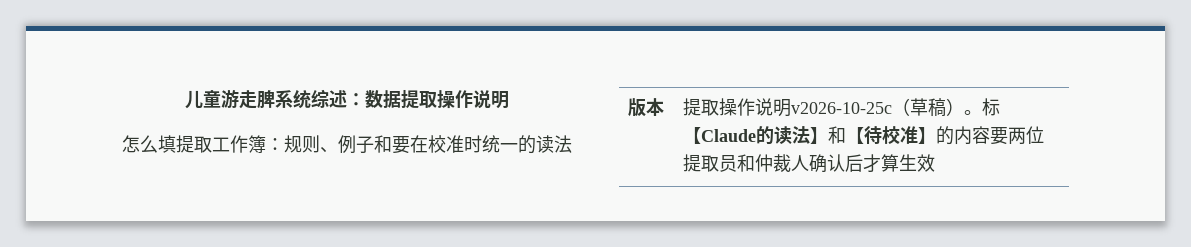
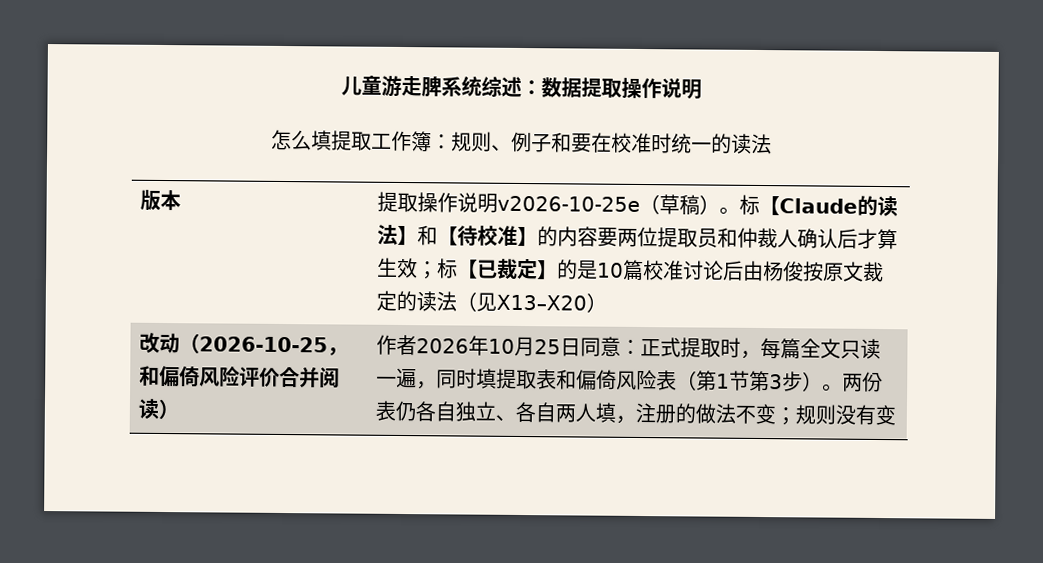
[791,102,893,114] v2026-10-25c -> [497,195,641,212] v2026-10-25e
(936, 163) none -> [417,258,885,283] [376,290,608,313] [139,332,349,356] [139,365,341,389] [138,398,181,420] [376,334,882,360] [376,367,884,393] [375,400,897,426] ；标【已裁定】的是10篇校准讨论后由杨俊按原文裁定的读法（见X13–X20） // 改动（2026-10-25，和偏倚风险评价合并阅读） | 作者2026年10月25日同意：正式提取时，每篇全文只读一遍，同时填提取表和偏倚风险表（第1节第3步）。两份表仍各自独立、各自两人填，注册的做法不变；规则没有变

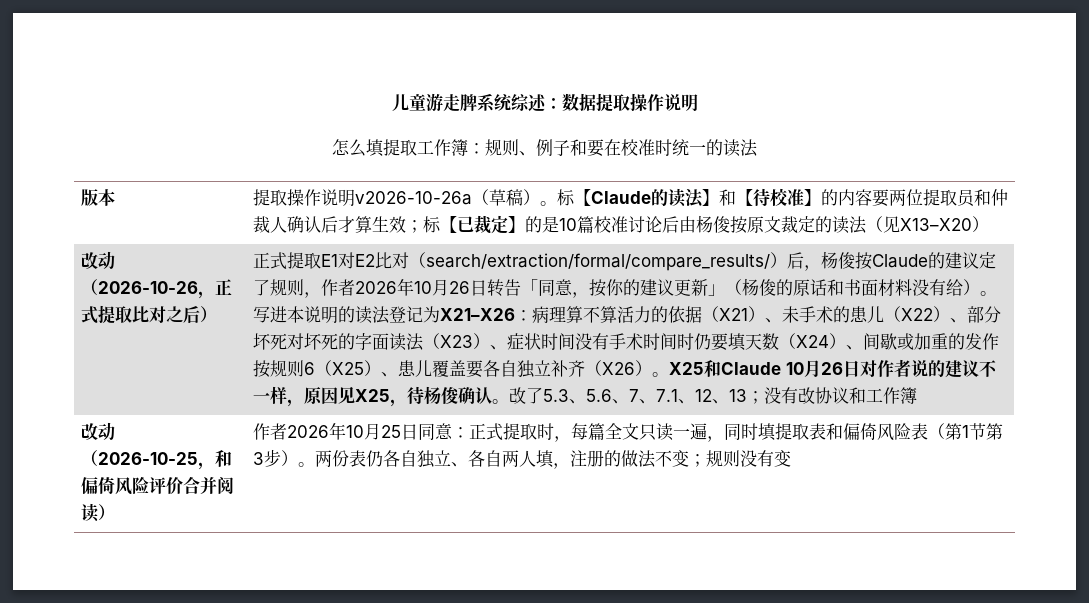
[497,195,641,212] v2026-10-25e -> [354,191,472,205] v2026-10-26a
(608, 302) none -> [80,251,115,270] [80,279,232,299] [80,305,217,324] [252,251,996,271] [252,278,997,298] [252,306,1001,324] [252,333,999,351] [252,359,997,378] [252,386,917,407] // 改动（2026-10-26，正式提取比对之后） | 正式提取E1对E2比对（search/extraction/formal/compare_results/）后，杨俊按Claude的建议定了规则，作者2026年10月26日转告「同意，按你的建议更新」（杨俊的原话和书面材料没有给）。写进本说明的读法登记为X21–X26：病理算不算活力的依据（X21）、未手术的患儿（X22）、部分坏死对坏死的字面读法（X23）、症状时间没有手术时间时仍要填天数（X24）、间歇或加重的发作按规则6（X25）、患儿覆盖要各自独立补齐（X26）。X25和Claude 10月26日对作者说的建议不一样，原因见X25，待杨俊确认。改了5.3、5.6、7、7.1、12、13；没有改协议和工作簿

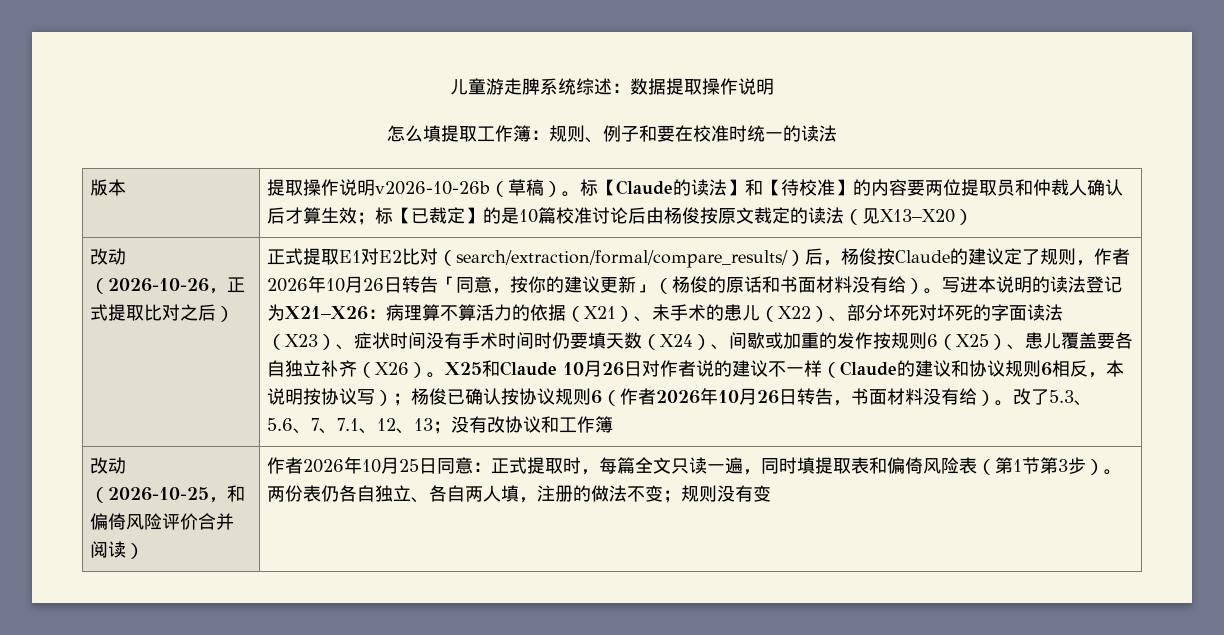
[354,191,472,205] v2026-10-26a -> [375,181,491,195] v2026-10-26b
[286,386,492,407] ，原因见X25，待杨俊确认 -> [822,360,1125,378] [267,388,996,406] （Claude的建议和协议规则6相反，本说明按协议写）；杨俊已确认按协议规则6（作者2026年10月26日转告，书面材料没有给）

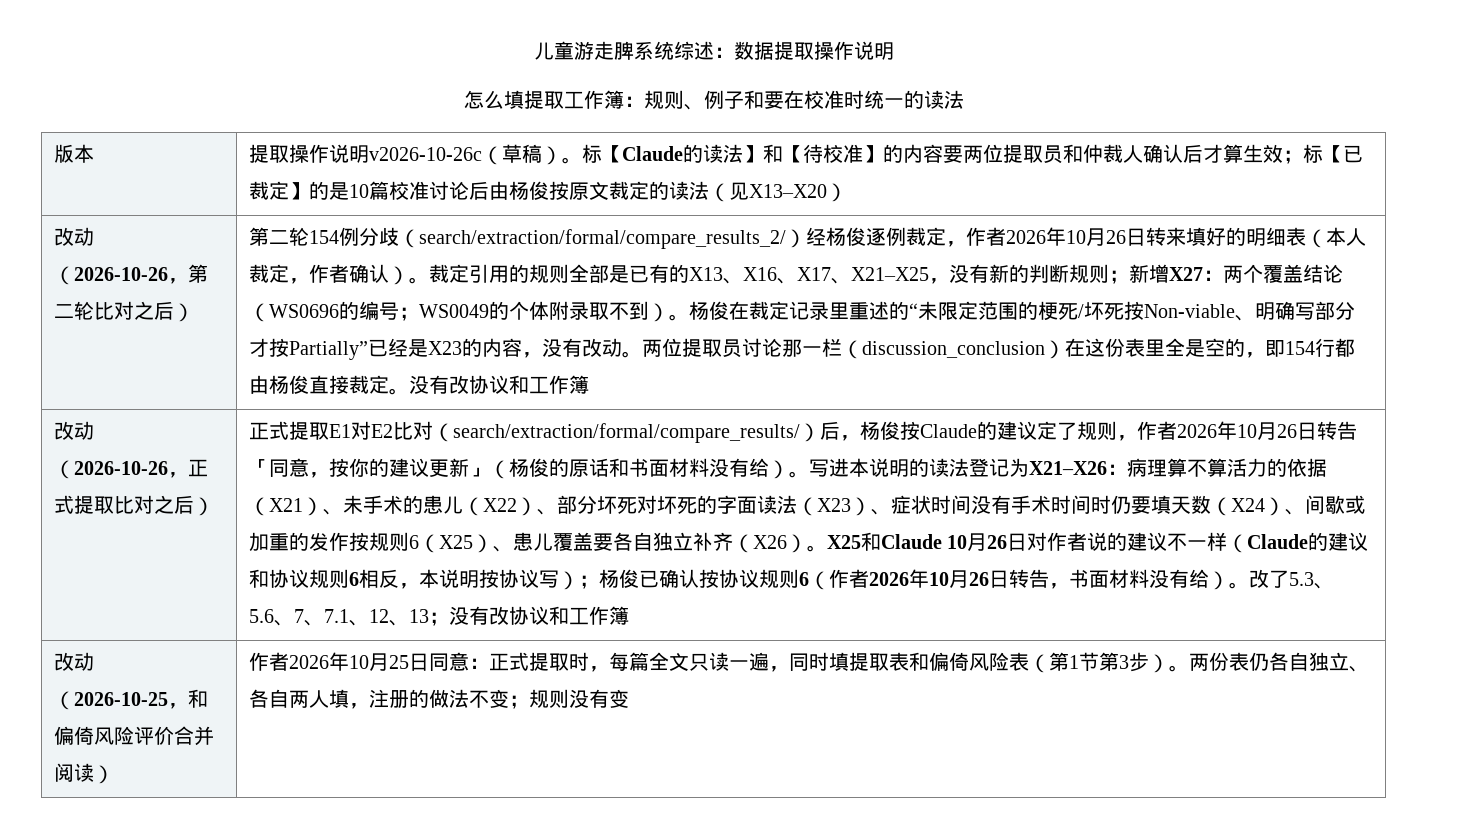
[375,181,491,195] v2026-10-26b -> [368,147,482,161] v2026-10-26c
(974, 217) none -> [53,227,94,246] [53,264,208,285] [53,301,194,322] [248,227,1366,249] [248,264,1343,285] [248,301,1355,322] [248,338,1355,360] [248,375,589,395] // 改动（2026-10-26，第二轮比对之后） | 第二轮154例分歧（search/extraction/formal/compare_results_2/）经杨俊逐例裁定，作者2026年10月26日转来填好的明细表（本人裁定，作者确认）。裁定引用的规则全部是已有的X13、X16、X17、X21–X25，没有新的判断规则；新增X27：两个覆盖结论（WS0696的编号；WS0049的个体附录取不到）。杨俊在裁定记录里重述的“未限定范围的梗死/坏死按Non-viable、明确写部分才按Partially”已经是X23的内容，没有改动。两位提取员讨论那一栏（discussion_conclusion）在这份表里全是空的，即154行都由杨俊直接裁定。没有改协议和工作簿

